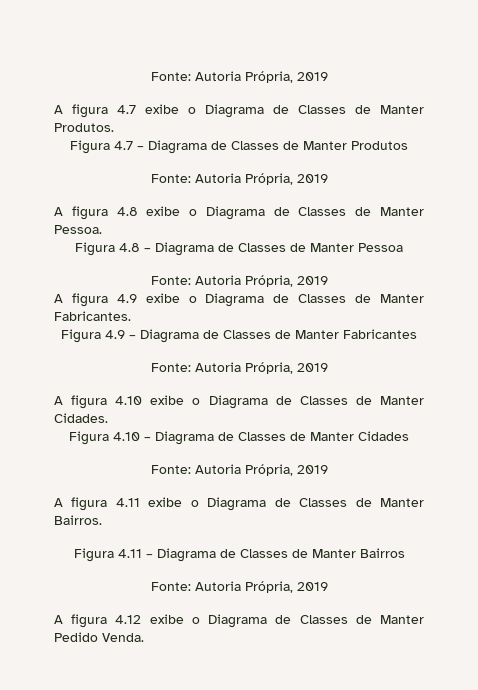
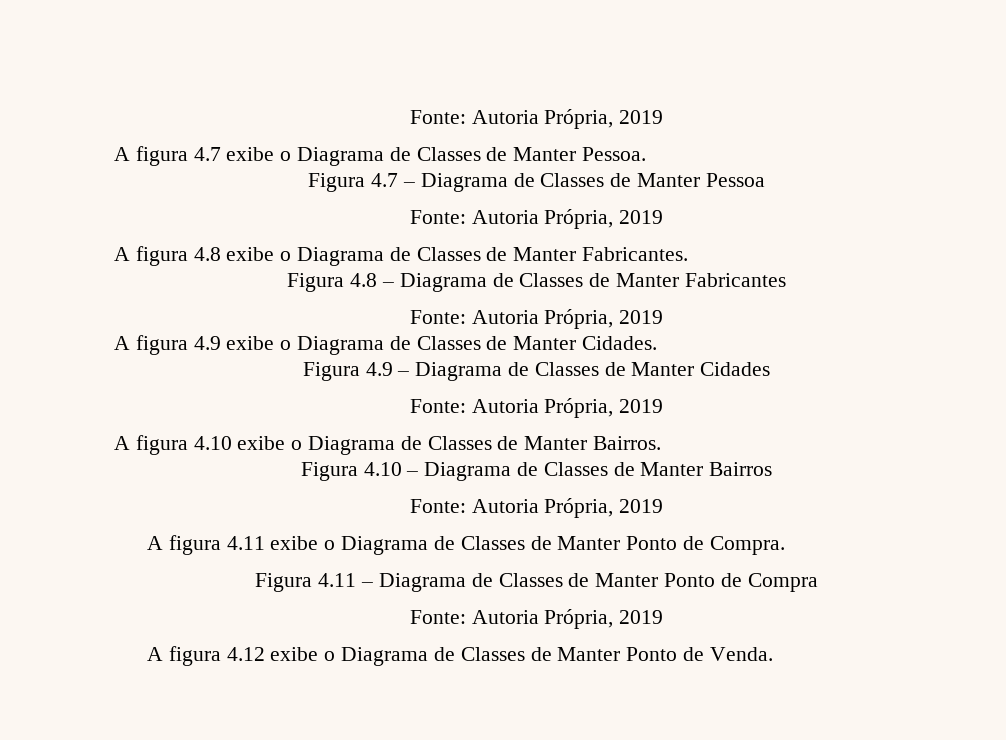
[54,123,114,132] Produtos. -> [582,147,647,161] Pessoa.
[351,141,408,150] Produtos -> [705,173,765,187] Pessoa
[54,225,102,234] Pessoa. -> [582,247,689,261] Fabricantes.
[358,243,403,252] Pessoa -> [684,273,786,287] Fabricantes
[54,311,131,321] Fabricantes. -> [582,336,658,350] Cidades.
[343,329,417,339] Fabricantes -> [700,362,771,376] Cidades
[54,413,108,423] Cidades. -> [593,436,662,450] Bairros.
[358,431,409,441] Cidades -> [709,462,773,476] Bairros
[54,515,102,525] Bairros. -> [626,536,785,555] Ponto de Compra.
[359,548,405,558] Bairros -> [663,573,818,592] Ponto de Compra
[54,632,98,642] Pedido -> [626,647,704,661] Ponto de

